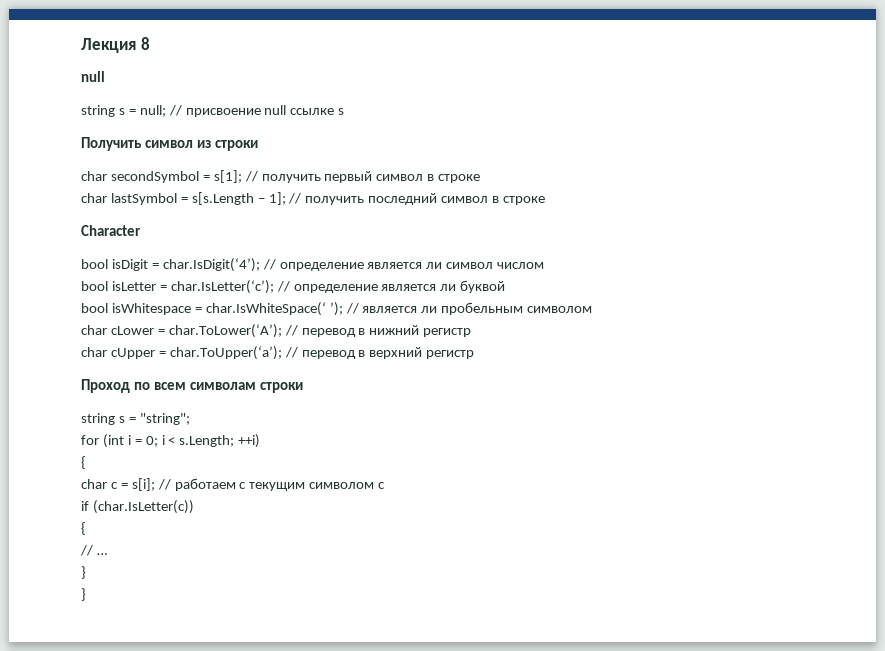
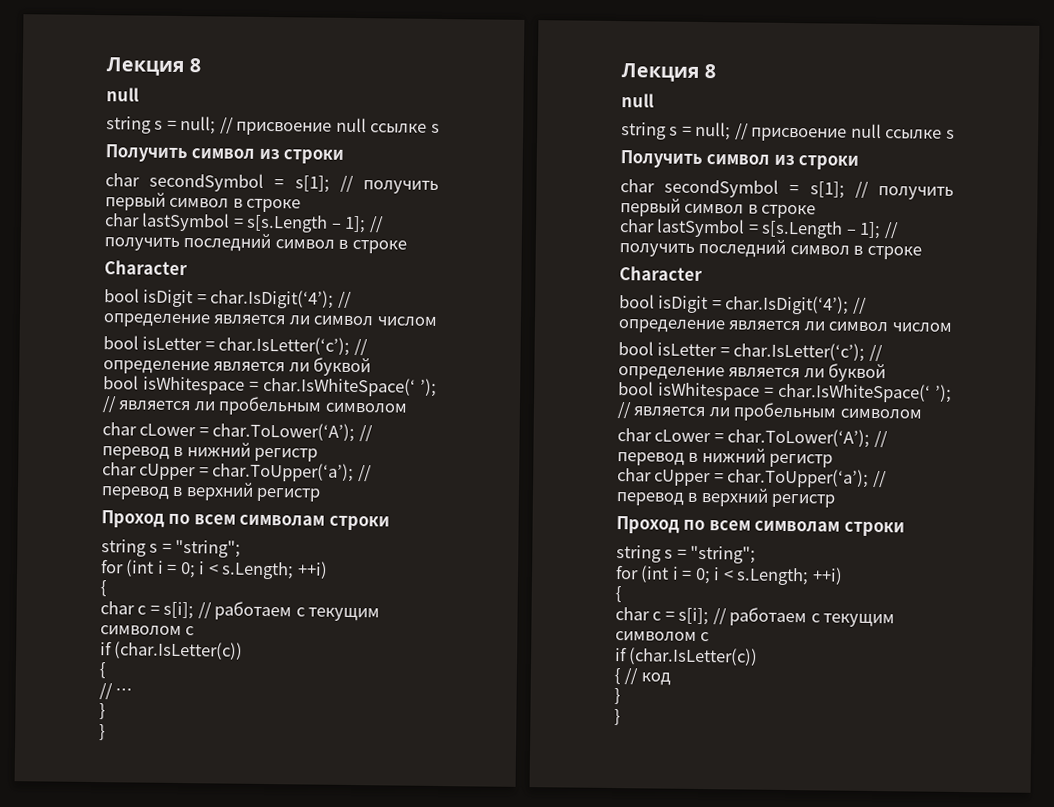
(86, 594) none -> [621,63,717,82] [621,93,654,108] [621,121,955,142] [620,150,860,170] [620,178,954,200] [620,198,817,219] [619,218,899,240] [619,238,922,260] [619,266,703,282] [619,294,867,315] [618,319,952,334] [618,341,883,362] [618,363,887,383] [618,381,952,403] [617,401,922,422] [617,428,888,448] [617,448,834,468] [617,468,887,488] [616,488,836,508] [616,516,905,537] [616,545,757,564] [615,565,843,586] [615,586,622,603] [615,607,896,628] [615,631,710,642] [615,647,759,666] [614,667,671,686] [614,688,621,705] [614,709,621,726] // Лекция 8 // null // string s = null; // присвоение null ссылке s // Получить символ из строки // char secondSymbol = s[1]; // получить первый символ в строке // char lastSymbol = s[s.Length – 1]; // получить последний символ в строке // Character // bool isDigit = char.IsDigit(‘4’); // определение является ли символ числом // bool isLetter = char.IsLetter(‘c’); // определение является ли буквой // bool isWhitespace = char.IsWhiteSpace(‘ ’); // является ли пробельным символом // char cLower = char.ToLower(‘A’); // перевод в нижний регистр // char cUpper = char.ToUpper(‘a’); // перевод в верхний регистр // Проход по всем символам строки // string s = "string"; // for (int i = 0; i < s.Length; ++i) // { // char c = s[i]; // работаем с текущим символом c // if (char.IsLetter(c)) // { // код // } // }

